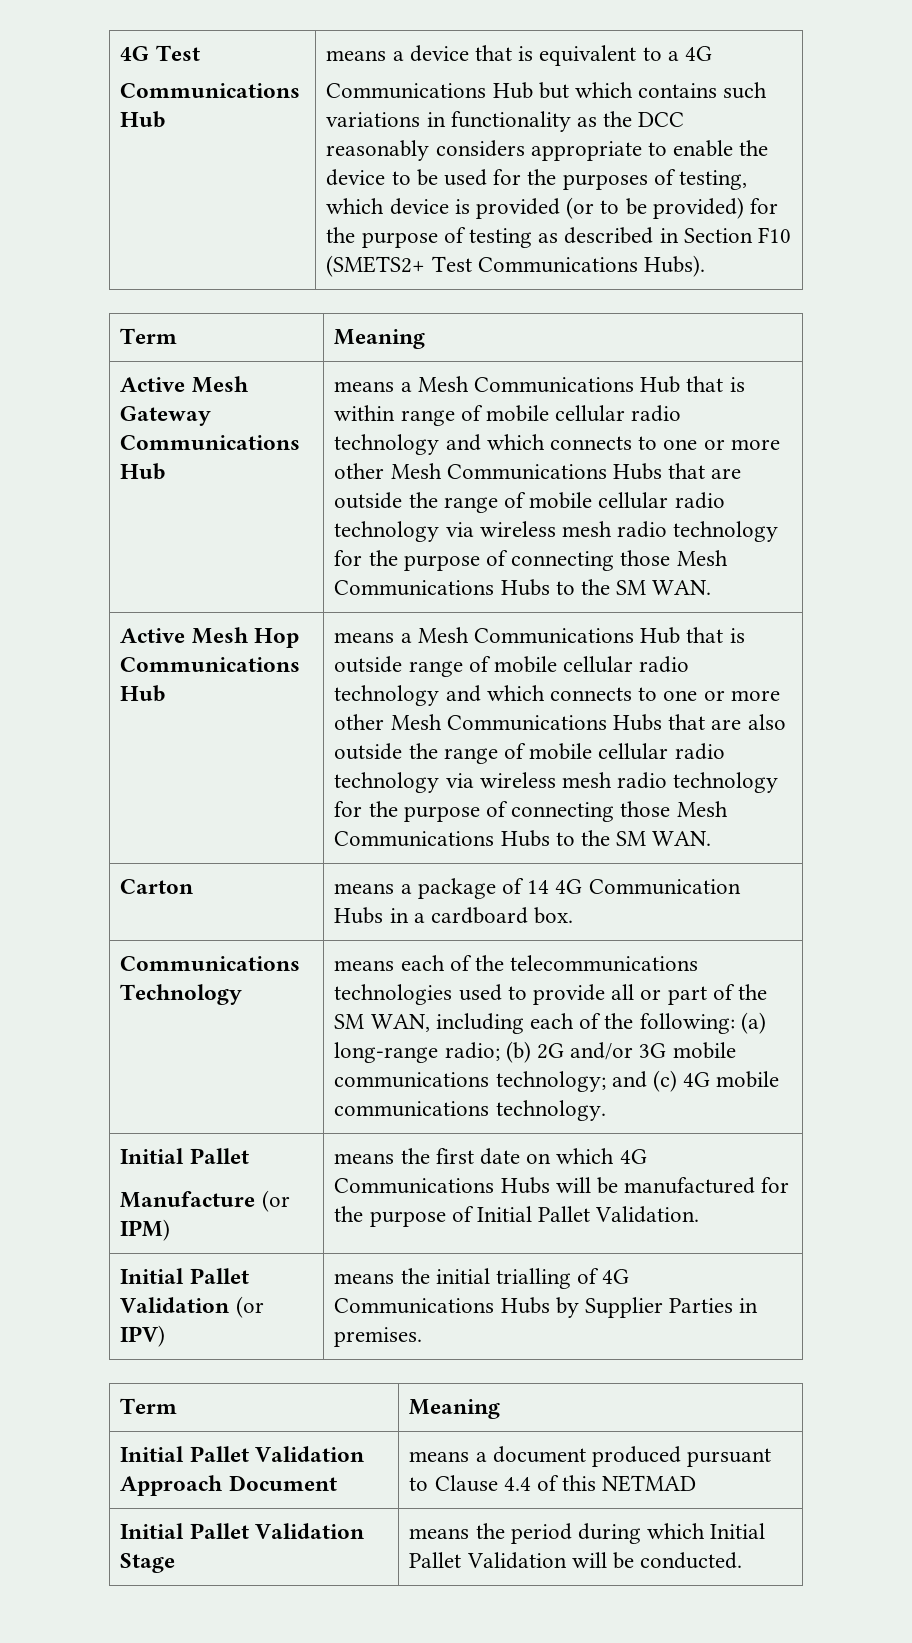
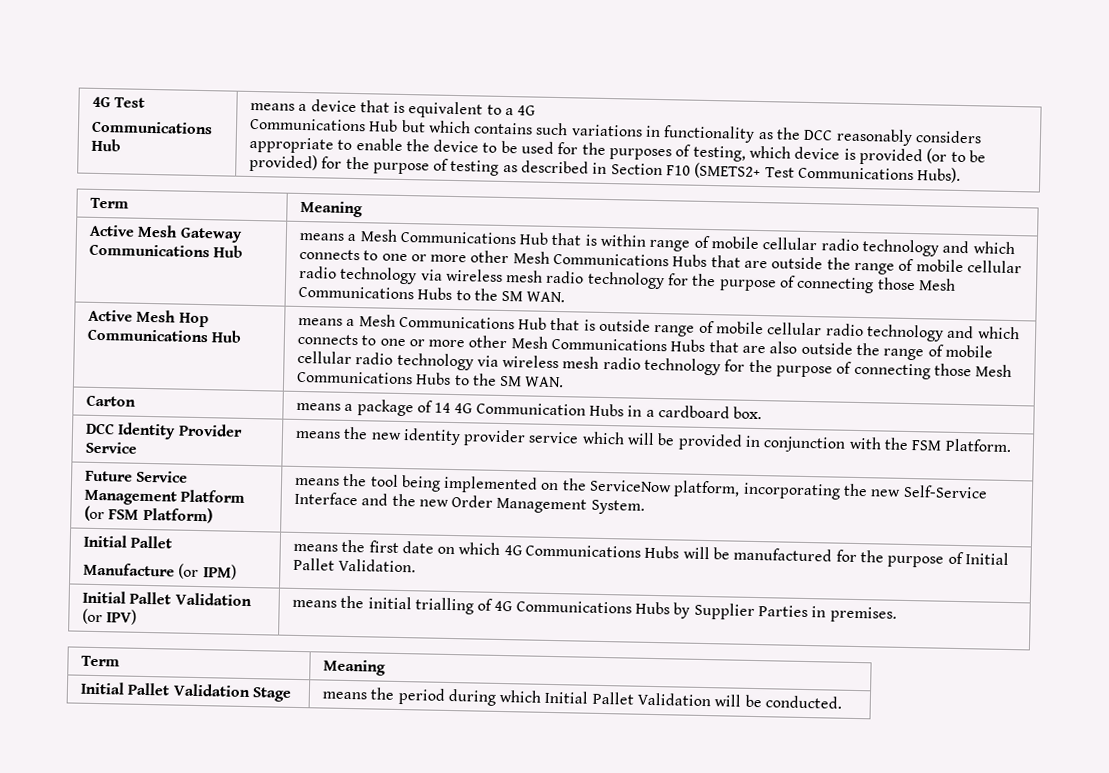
[120,956,301,971] [120,984,243,1005] [334,955,699,972] [334,984,768,1005] [334,1012,766,1034] [334,1041,736,1063] [334,1070,780,1092] [334,1100,606,1121] Communications Technology | means each of the telecommunications technologies used to provide all or part of the SM WAN, including each of the following: (a) long-range radio; (b) 2G and/or 3G mobile communications technology; and (c) 4G mobile communications technology. -> [84,422,243,440] [84,441,137,454] [294,426,1012,453] [84,470,189,483] [83,489,246,506] [83,505,213,524] [294,473,988,500] [293,491,645,515] DCC Identity Provider Service | means the new identity provider service which will be provided in conjunction with the FSM Platform. // Future Service Management Platform (or FSM Platform) | means the tool being implemented on the ServiceNow platform, incorporating the new Self-Service Interface and the new Order Management System.
[120,1446,364,1462] [120,1475,337,1496] [409,1446,772,1467] [409,1475,697,1492] // Initial Pallet Validation Approach Document | means a document produced pursuant to Clause 4.4 of this NETMAD -> (386, 667) none

